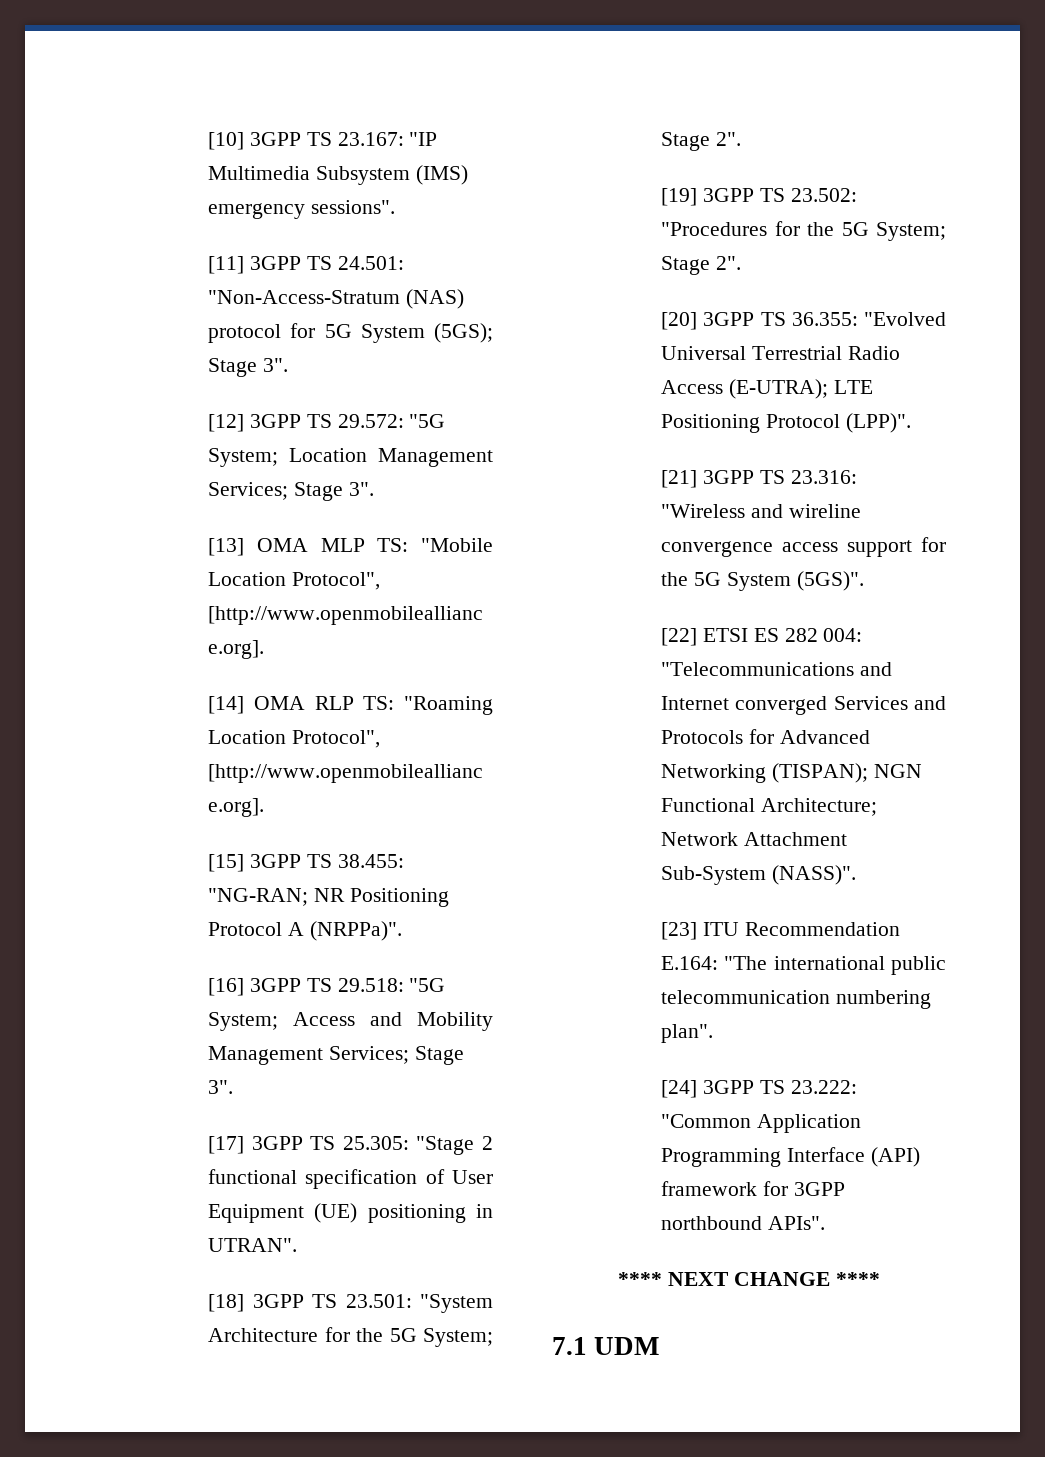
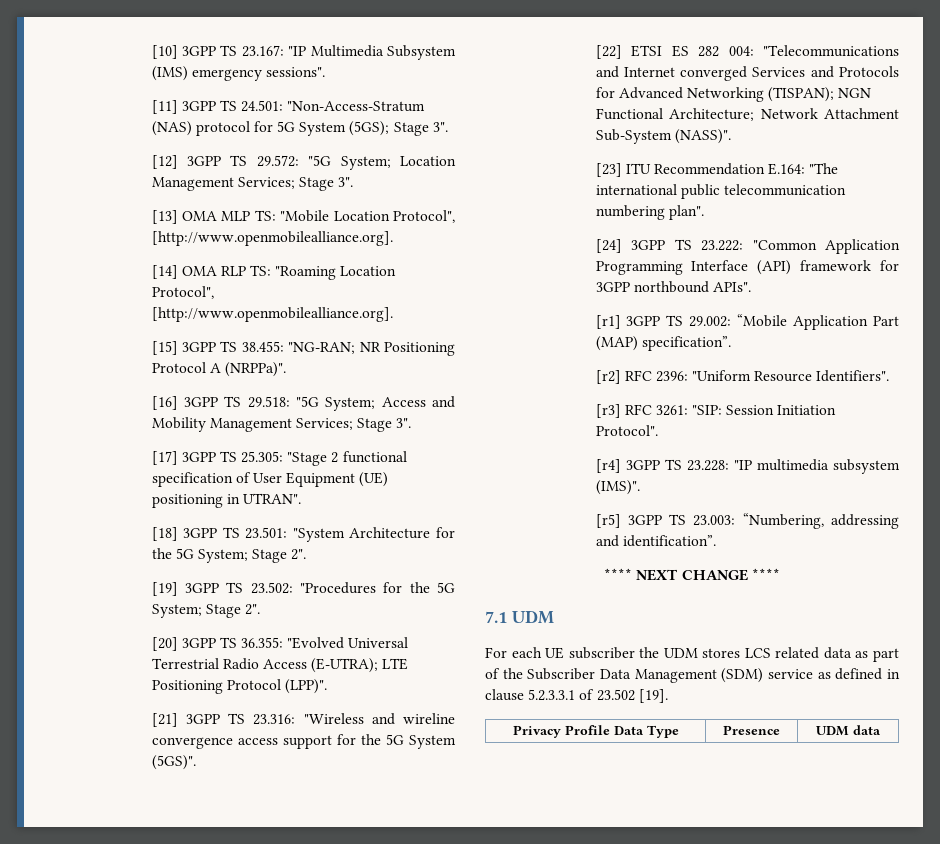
(825, 1223) none -> [595,314,899,330] [595,336,731,351] [595,370,890,384] [595,404,837,418] [595,425,658,436] [595,459,900,474] [595,480,640,495] [595,513,899,529] [595,535,716,547] // [r1] 3GPP TS 29.002: “Mobile Application Part (MAP) specification”. // [r2] RFC 2396: "Uniform Resource Identifiers". // [r3] RFC 3261: "SIP: Session Initiation Protocol". // [r4] 3GPP TS 23.228: "IP multimedia subsystem (IMS)". // [r5] 3GPP TS 23.003: “Numbering, addressing and identification”.
(660, 1346) none -> [485,647,899,662] [485,668,900,683] [485,689,668,703] [512,725,679,738] [723,725,780,735] [816,725,881,736] // For each UE subscriber the UDM stores LCS related data as part of the Subscriber Data Management (SDM) service as defined in clause 5.2.3.3.1 of 23.502 [19]. // Privacy Profile Data Type | Presence | UDM data

